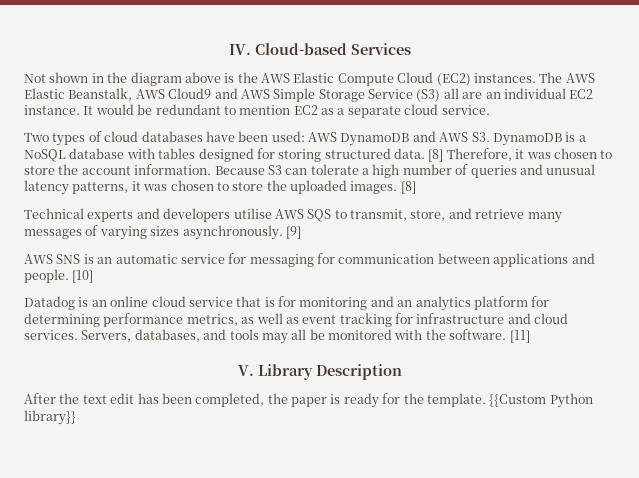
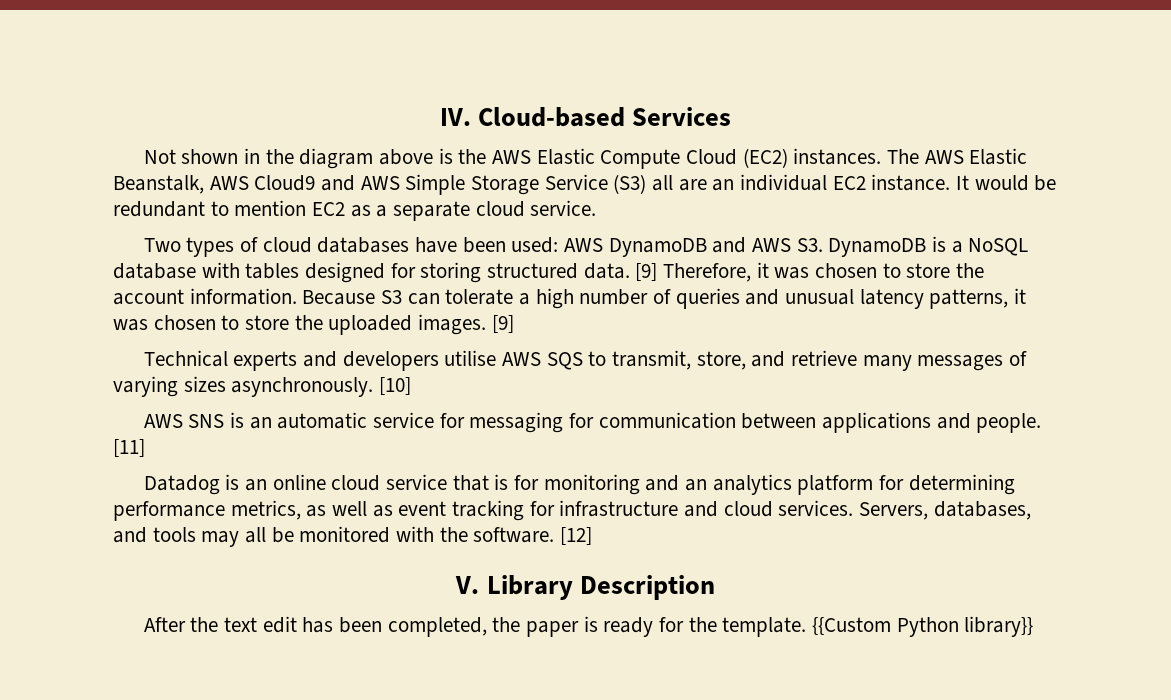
[428,149,444,162] [8] -> [635,263,658,281] [9]
[400,181,416,194] [8] -> [491,315,514,333] [9]
[285,226,301,239] [9] -> [379,377,412,395] [10]
[72,270,94,283] [10] -> [113,439,145,457] [11]
[509,330,530,343] [11] -> [560,527,593,545] [12]

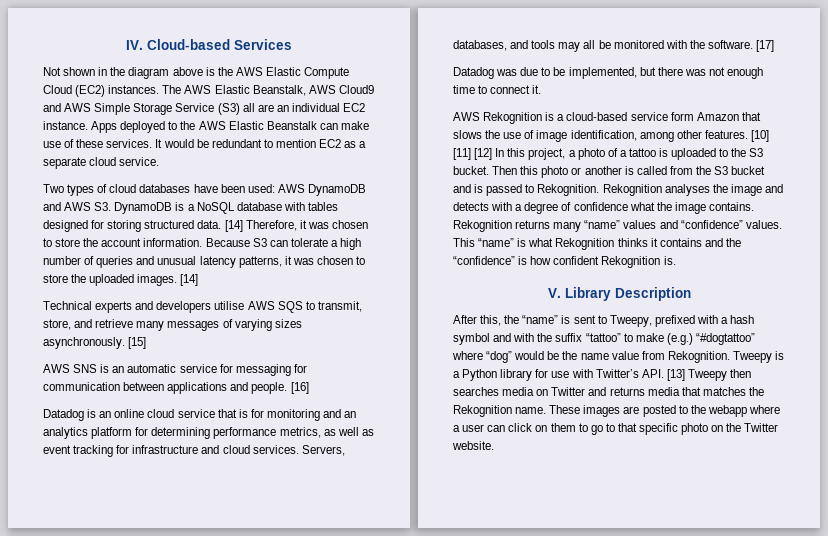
(951, 182) none -> [91,121,369,133] [43,139,153,148] Apps deployed to the AWS Elastic Beanstalk can make use of these services.
[635,263,658,281] [9] -> [224,220,243,232] [14]
[491,315,514,333] [9] -> [180,274,199,286] [14]
[379,377,412,395] [10] -> [128,337,147,349] [15]
[113,439,145,457] [11] -> [290,382,309,394] [16]
[560,527,593,545] [455,575,715,600] [143,616,1034,637] [12] // V. Library Description // After the text edit has been completed, the paper is ready for the template. {{Custom Python library}} -> [756,40,775,52] [453,67,764,79] [453,85,542,94] [453,112,761,124] [453,130,769,142] [453,148,764,160] [453,166,766,178] [453,184,783,196] [453,202,754,214] [453,220,782,232] [453,238,741,250] [453,256,676,268] [547,287,691,301] [453,315,755,327] [453,333,755,345] [452,351,785,363] [453,369,752,381] [453,387,764,396] [453,405,780,417] [453,423,779,435] [452,441,494,450] [17] // Datadog was due to be implemented, but there was not enough time to connect it. // AWS Rekognition is a cloud-based service form Amazon that slows the use of image identification, among other features. [10] [11] [12] In this project, a photo of a tattoo is uploaded to the S3 bucket. Then this photo or another is called from the S3 bucket and is passed to Rekognition. Rekognition analyses the image and detects with a degree of confidence what the image contains. Rekognition returns many “name” values and “confidence” values. This “name” is what Rekognition thinks it contains and the “confidence” is how confident Rekognition is. // V. Library Description // After this, the “name” is sent to Tweepy, prefixed with a hash symbol and with the suffix “tattoo” to make (e.g.) “#dogtattoo” where “dog” would be the name value from Rekognition. Tweepy is a Python library for use with Twitter’s API. [13] Tweepy then searches media on Twitter and returns media that matches the Rekognition name. These images are posted to the webapp where a user can click on them to go to that specific photo on the Twitter website.

